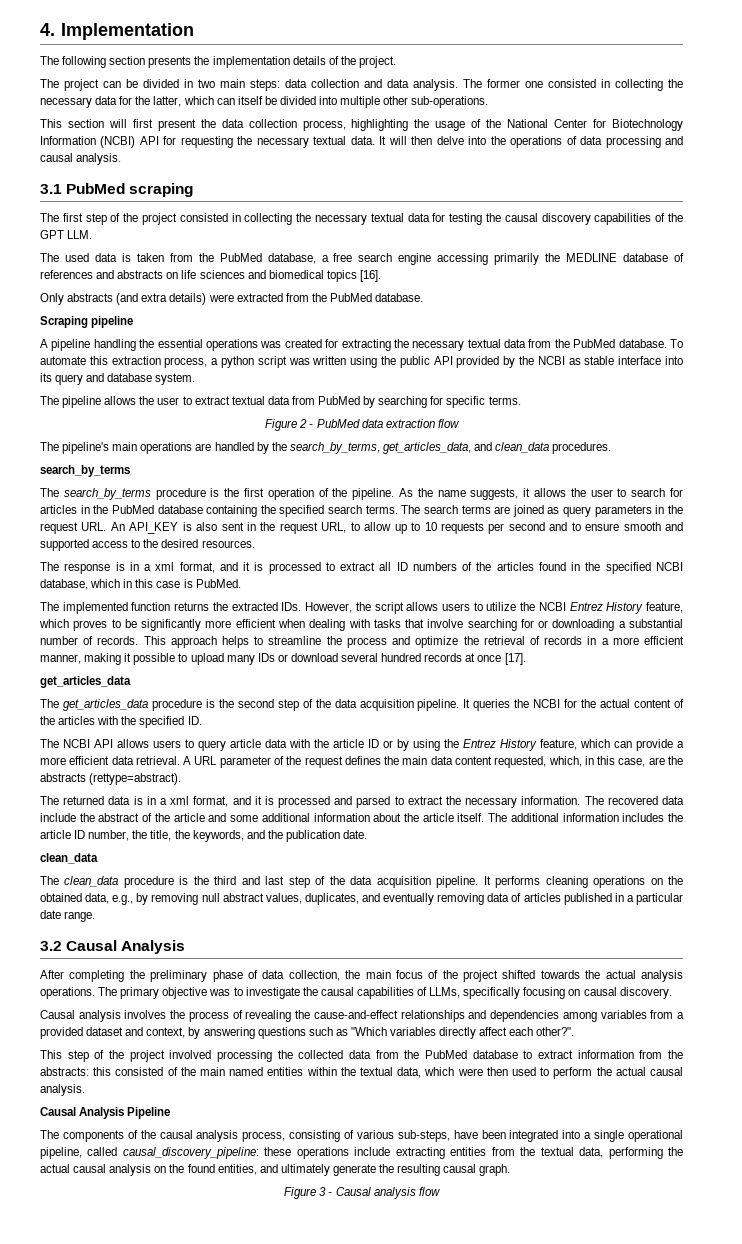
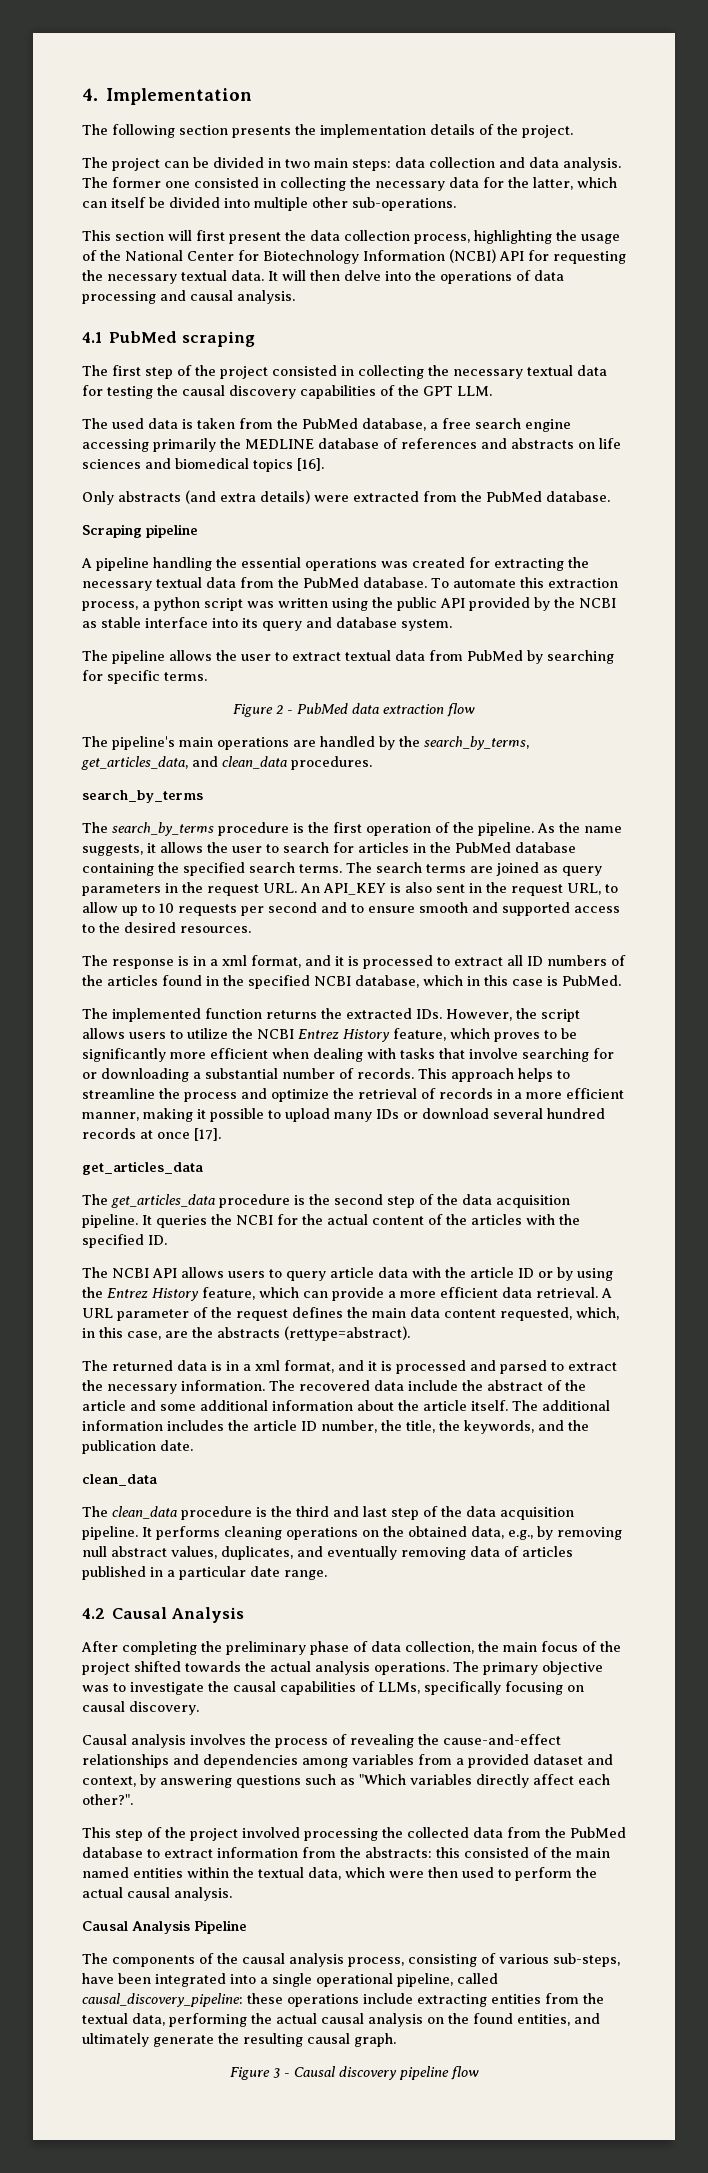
[40,184,62,194] 3.1 -> [82,332,102,343] 4.1
[40,941,62,951] 3.2 -> [82,1608,105,1619] 4.2
[373,1187,416,1199] analysis -> [338,2066,449,2080] discovery pipeline

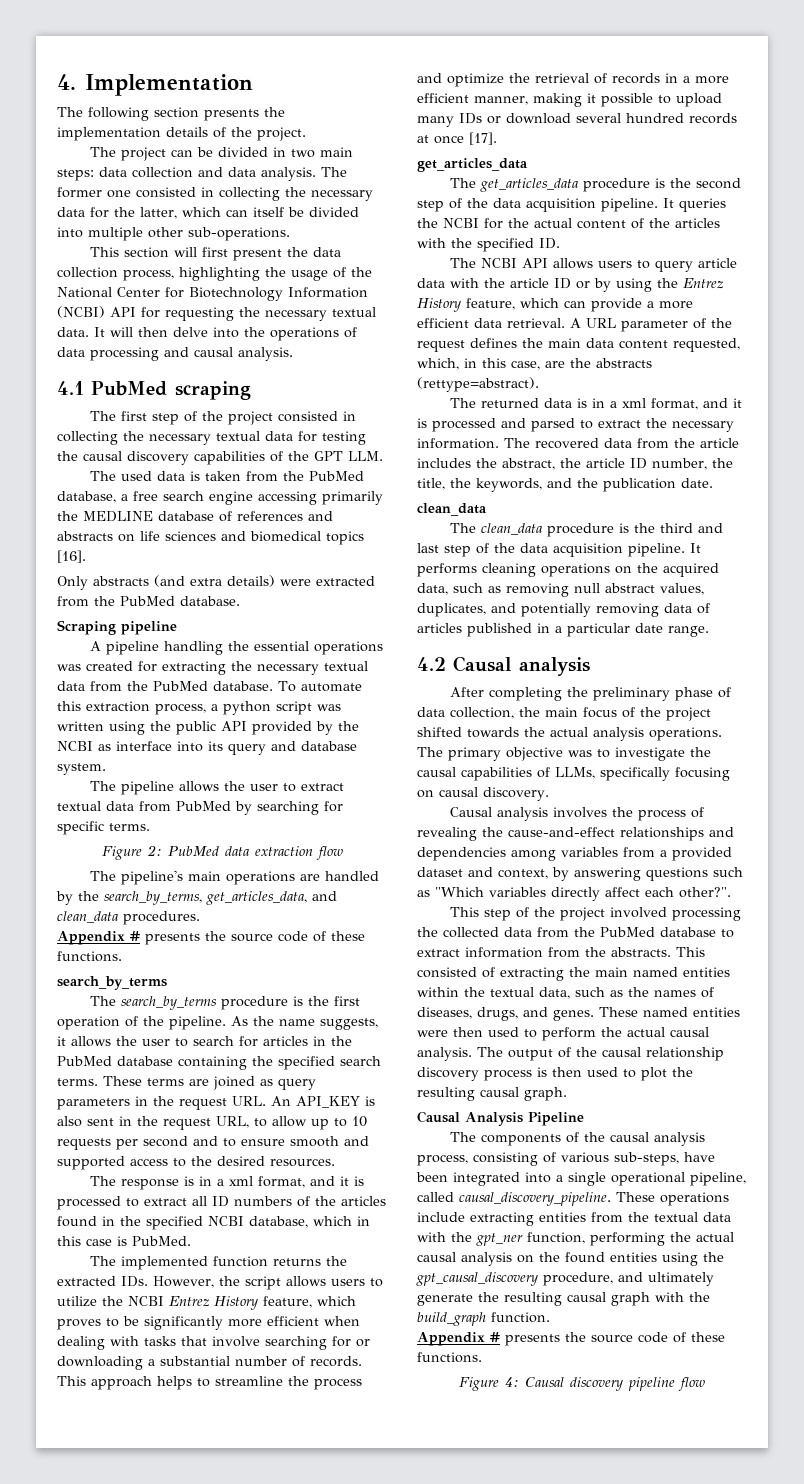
[101,617,141,628] stable -> (111, 747) none
[276,705,293,714] 2 - -> [146,845,162,856] 2:
(372, 763) none -> [57,931,365,945] [57,951,122,962] // Appendix # presents the source code of these functions.
[346,862,422,873] The search -> [103,1076,142,1086] These
[408,1380,586,1391] [82,1400,610,1411] [82,1420,224,1431] include the abstract of the article and some additional information about the article itself. The additional information includes -> [637,438,739,449] [417,458,555,470] from the article includes the abstract,
[408,1526,553,1540] obtained data, e.g., by -> [663,563,719,577] [417,583,501,595] acquired data, such as
[327,1546,397,1560] eventually -> [521,603,591,617] potentially
[170,1607,244,1623] Analysis -> [519,657,591,676] analysis
[365,1847,460,1858] abstracts: this -> [611,947,705,957] abstracts. This
(548, 1852) none -> [500,967,564,981] extracting
[345,1867,385,1878] which -> [575,987,714,998] [417,1007,740,1021] such as the names of diseases, drugs, and genes. These named entities
(232, 1894) none -> [477,1047,724,1061] [417,1067,693,1081] [417,1087,567,1101] The output of the causal relationship discovery process is then used to plot the resulting causal graph.
[82,1993,283,2007] causal_discovery_pipeline: these -> [459,1192,655,1206] causal_discovery_pipeline. These
[132,2013,165,2026] data, -> [703,1212,731,1222] [417,1232,585,1246] data with the gpt_ner function,
[517,2014,570,2026] entities, -> [610,1252,724,1266] [416,1272,613,1286] entities using the gpt_causal_discovery procedure,
[354,2033,396,2047] [229,2067,290,2080] graph. // Figure 3 - -> [611,1292,710,1306] [417,1312,550,1326] [417,1332,725,1346] [417,1352,482,1363] [459,1377,519,1391] graph with the build_graph function. // Appendix # presents the source code of these functions. // Figure 4:

